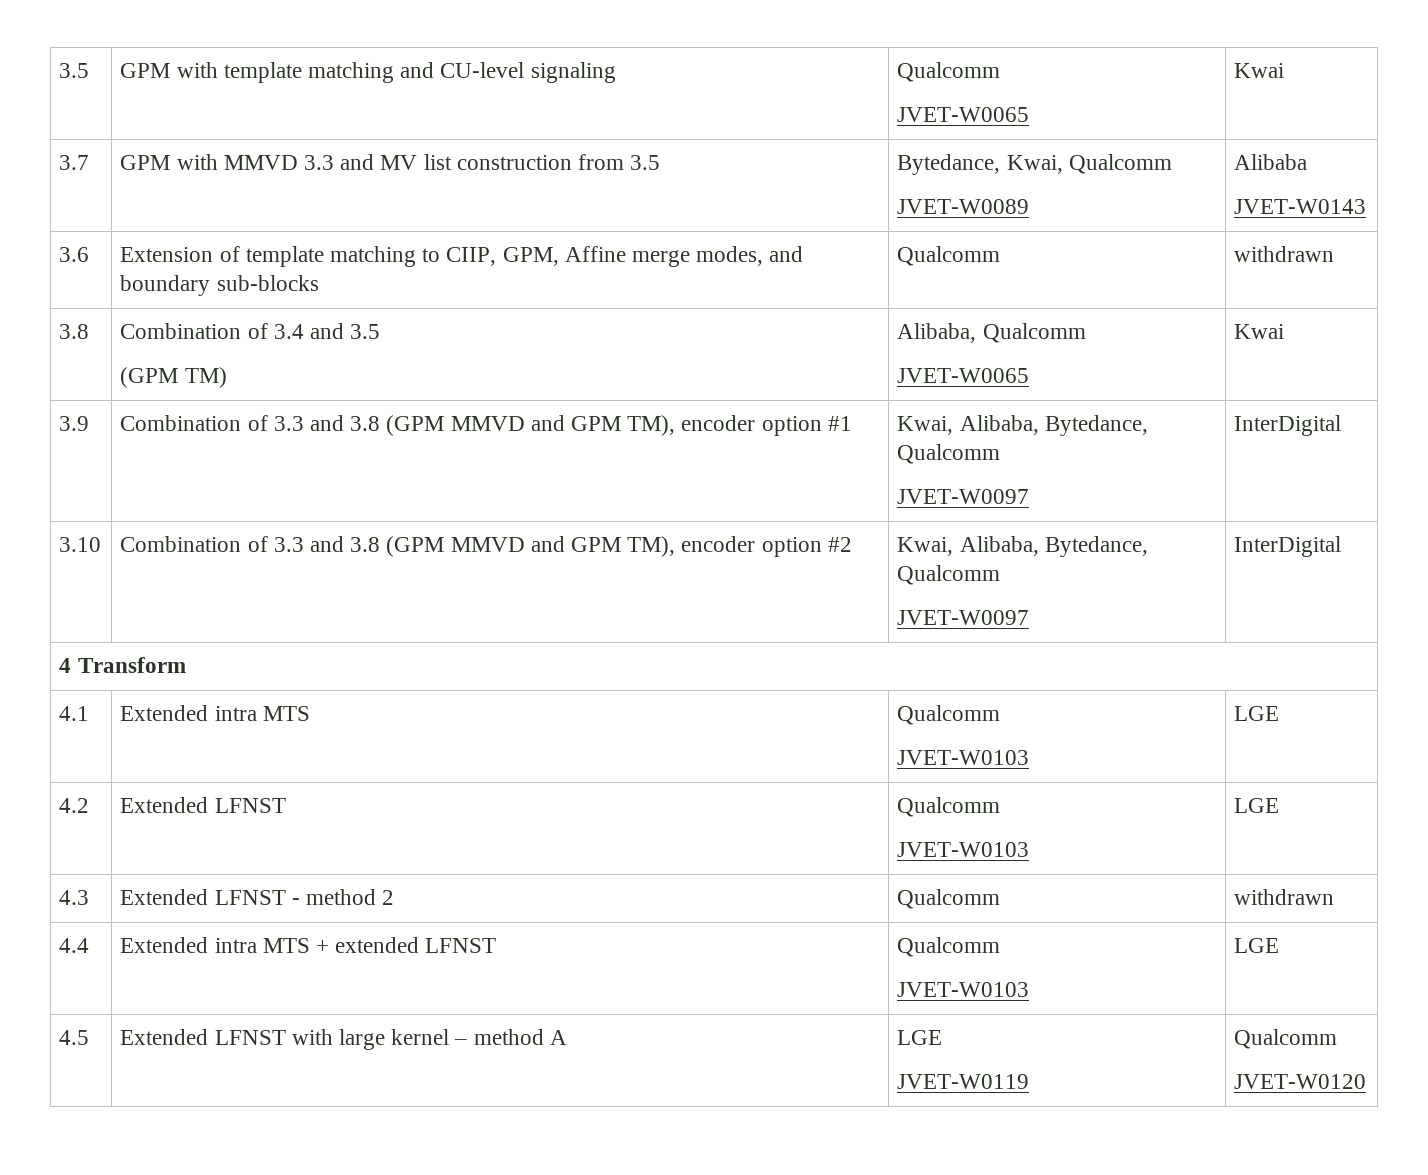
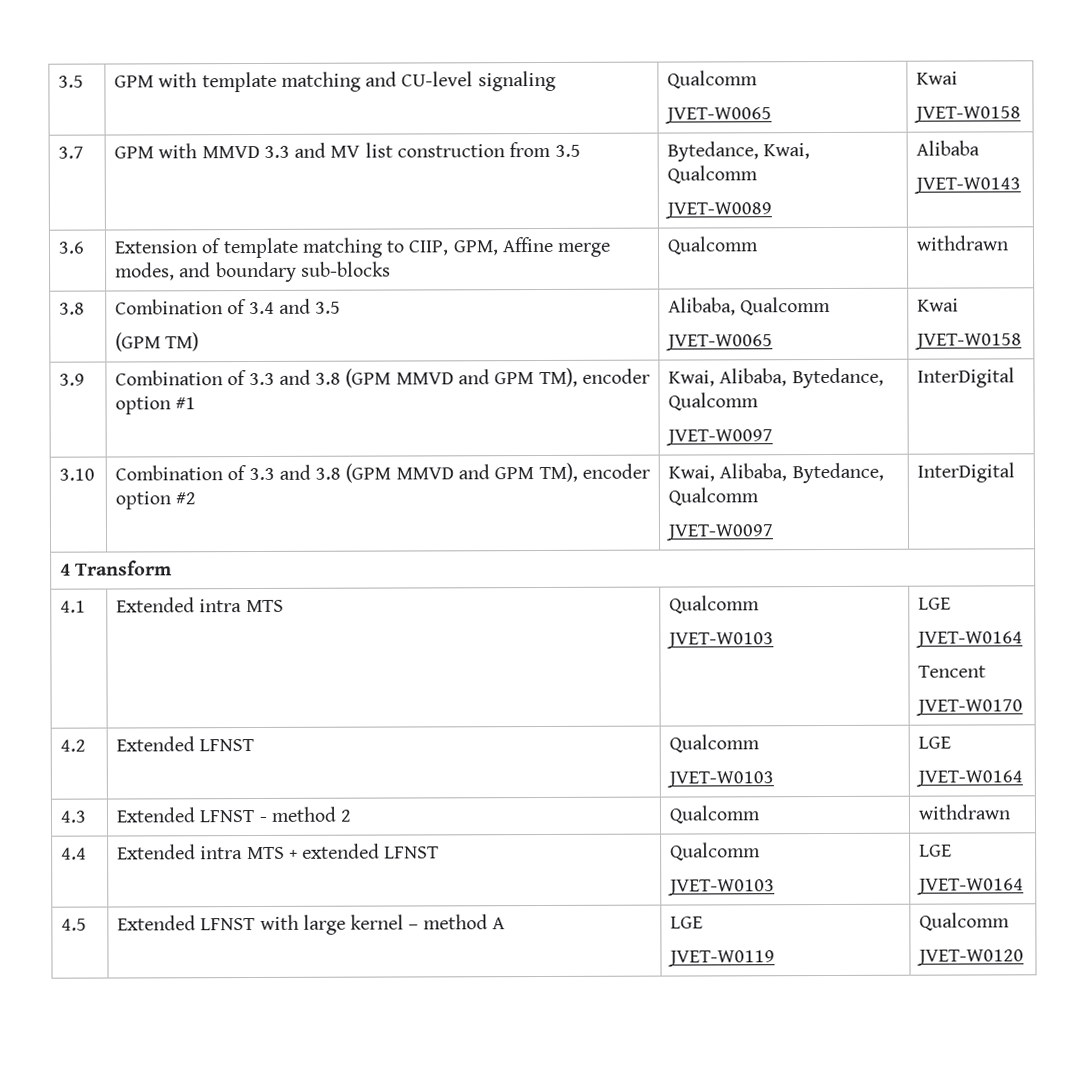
(1285, 70) none -> [913,106,1022,123] // JVET-W0158
(1285, 331) none -> [914,333,1023,350] // JVET-W0158
(1280, 713) none -> [915,631,1024,648] [918,665,987,678] [915,699,1024,716] // JVET-W0164 // Tencent // JVET-W0170
(1280, 805) none -> [915,770,1024,787] // JVET-W0164
(1280, 945) none -> [916,878,1025,895] // JVET-W0164

